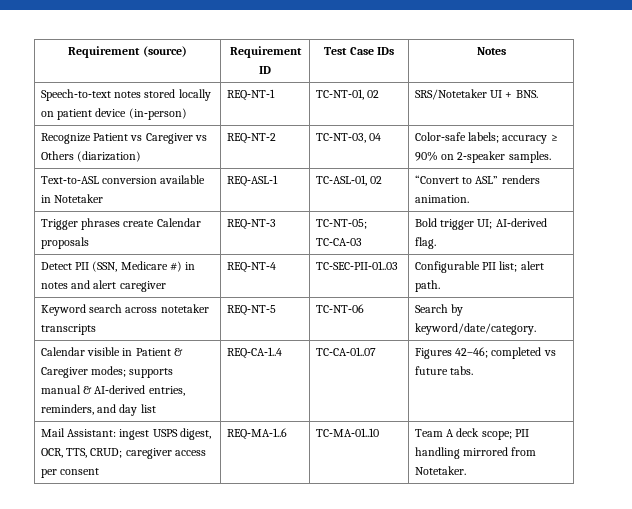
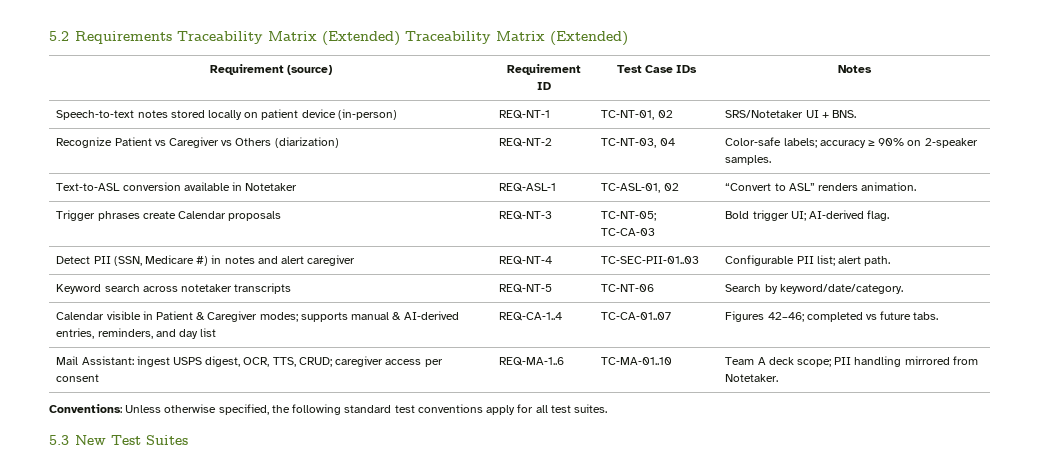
(68, 52) none -> [49,31,628,46] 5.2 Requirements Traceability Matrix (Extended) Traceability Matrix (Extended) //
(466, 470) none -> [49,404,608,415] [49,435,188,445] // Conventions: Unless otherwise specified, the following standard test conventions apply for all test suites. // 5.3 New Test Suites

